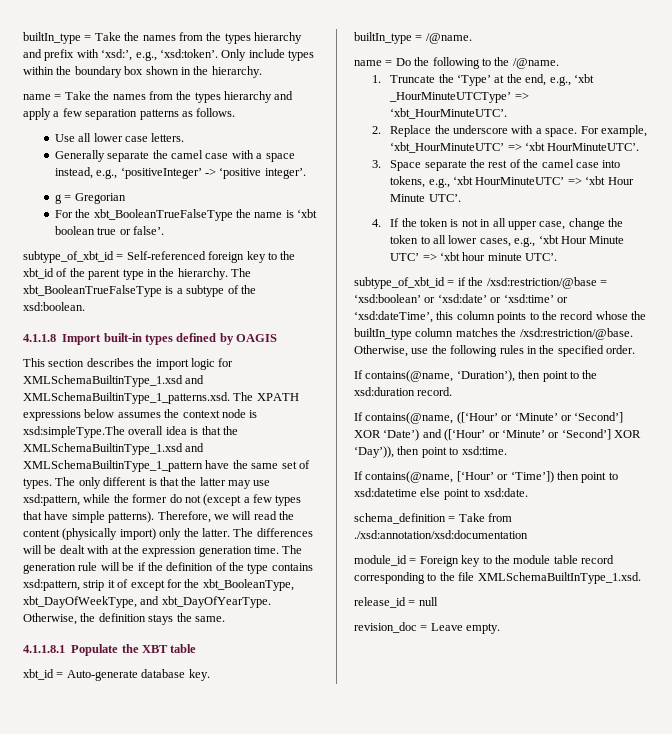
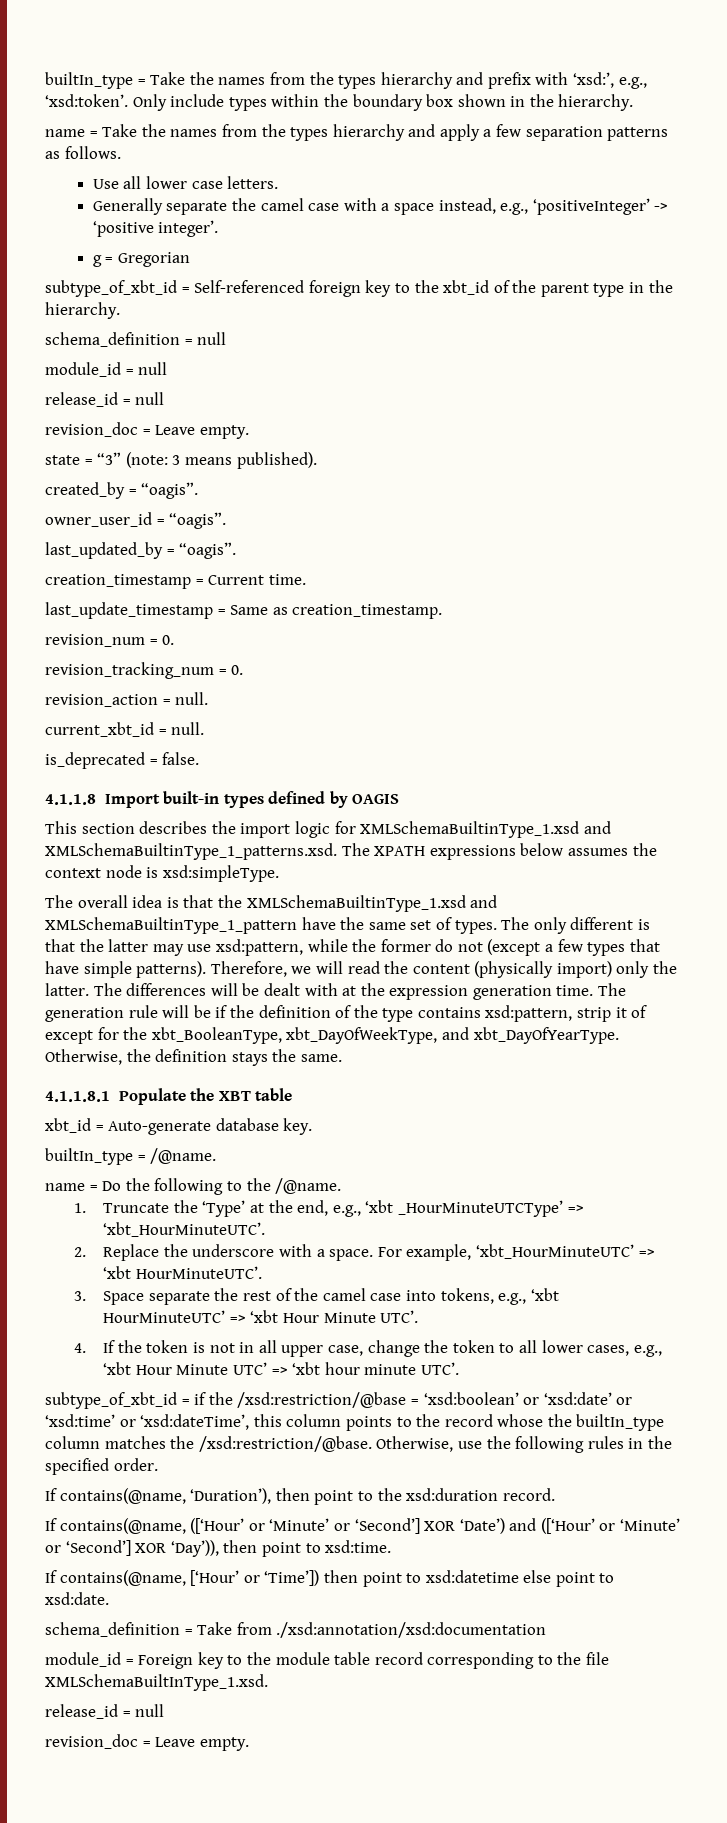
[54,209,318,221] [54,226,165,235] // For the xbt_BooleanTrueFalseType the name is ‘xbt boolean true or false’. -> (191, 259) none
[231,268,251,277] [23,285,256,297] [23,302,85,311] The xbt_BooleanTrueFalseType is a subtype of the xsd:boolean. -> [45,332,227,347] [45,362,168,377] [45,392,165,407] [45,422,249,439] [45,452,317,469] [45,482,199,499] [45,512,227,529] [45,542,237,559] [45,574,306,589] [45,602,443,619] [45,634,175,647] [45,662,244,679] [45,692,209,707] [45,722,205,737] [45,752,200,769] // schema_definition = null // module_id = null // release_id = null // revision_doc = Leave empty. // state = “3” (note: 3 means published). // created_by = “oagis”. // owner_user_id = “oagis”. // last_updated_by = “oagis”. // creation_timestamp = Current time. // last_update_timestamp = Same as creation_timestamp. // revision_num = 0. // revision_tracking_num = 0. // revision_action = null. // current_xbt_id = null. // is_deprecated = false.
[23,426,125,438] xsd:simpleType.The -> [162,865,279,882] [45,895,73,908] xsd:simpleType. // The

